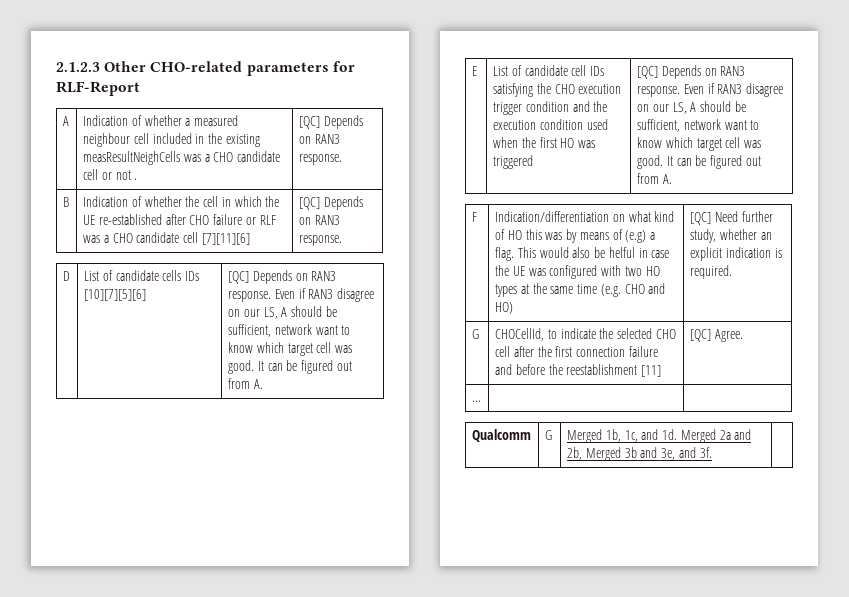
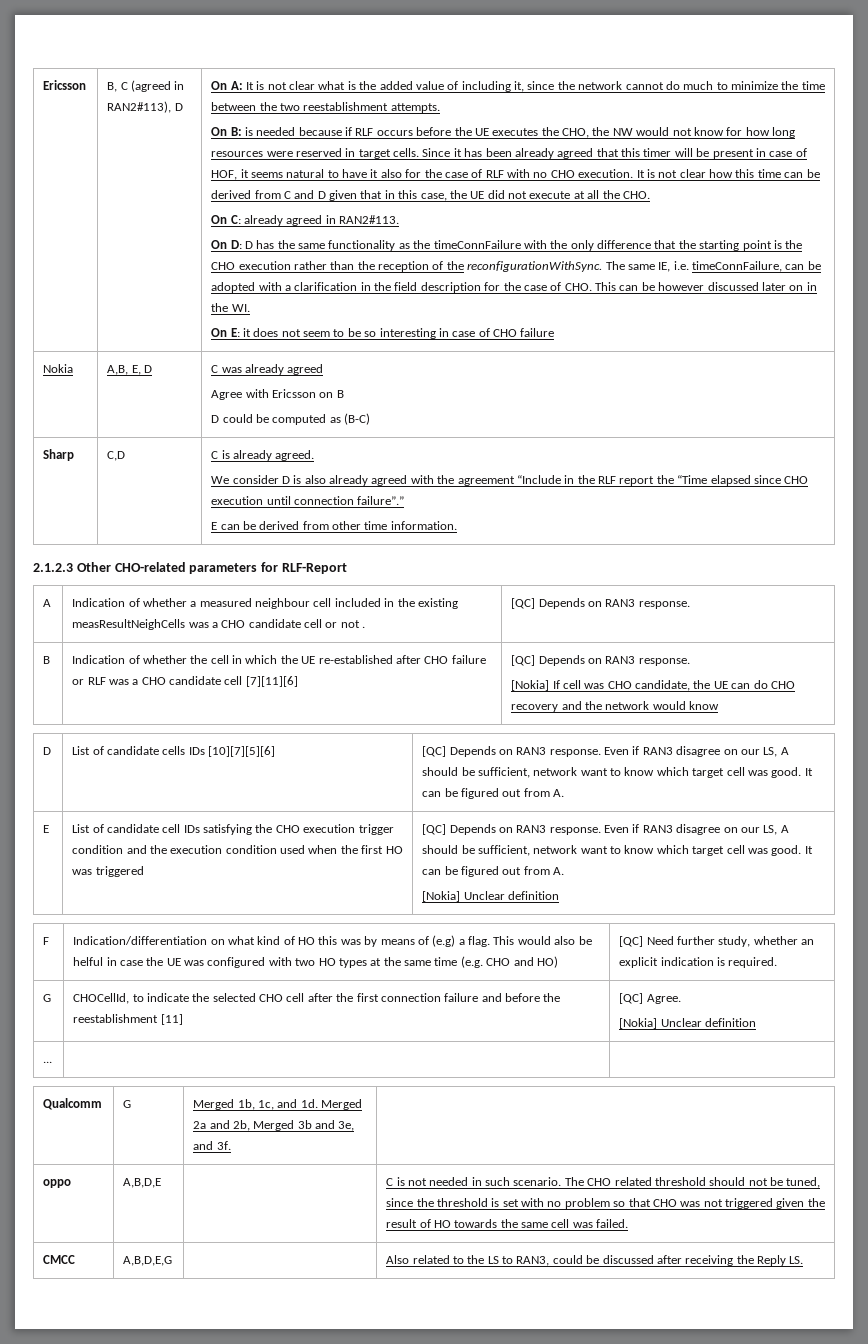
(56, 67) none -> [43,80,87,90] [107,80,185,92] [107,101,183,113] [211,81,825,92] [211,102,440,113] [211,127,796,138] [211,148,807,159] [211,169,820,180] [211,190,650,201] [211,215,400,226] [211,240,803,251] [211,261,821,272] [211,282,817,293] [211,303,250,312] [211,328,555,339] [43,364,74,373] [107,365,152,375] [211,364,324,375] [211,389,344,400] [211,413,371,425] [43,449,75,461] [107,451,126,461] [211,450,315,461] [211,475,809,486] [211,496,405,505] [211,521,457,530] Ericsson | B, C (agreed in RAN2#113), D | On A: It is not clear what is the added value of including it, since the network cannot do much to minimize the time between the two reestablishment attempts. // On B: is needed because if RLF occurs before the UE executes the CHO, the NW would not know for how long resources were reserved in target cells. Since it has been already agreed that this timer will be present in case of HOF, it seems natural to have it also for the case of RLF with no CHO execution. It is not clear how this time can be derived from C and D given that in this case, the UE did not execute at all the CHO. // On C: already agreed in RAN2#113. // On D: D has the same functionality as the timeConnFailure with the only difference that the starting point is the CHO execution rather than the reception of the reconfigurationWithSync. The same IE, i.e. timeConnFailure, can be adopted with a clarification in the field description for the case of CHO. This can be however discussed later on in the WI. // On E: it does not seem to be so interesting in case of CHO failure // Nokia | A,B, E, D | C was already agreed // Agree with Ericsson on B // D could be computed as (B-C) // Sharp | C,D | C is already agreed. // We consider D is also already agreed with the agreement “Include in the RLF report the “Time elapsed since CHO execution until connection failure”.” // E can be derived from other time information. //
(342, 240) none -> [511,680,795,691] [511,701,720,712] // [Nokia] If cell was CHO candidate, the UE can do CHO recovery and the network would know
(672, 179) none -> [422,891,559,902] // [Nokia] Unclear definition
(743, 335) none -> [619,1018,756,1029] // [Nokia] Unclear definition
(712, 452) none -> [43,1179,72,1188] [123,1178,162,1188] [386,1177,821,1188] [386,1198,825,1209] [386,1219,629,1228] [43,1255,76,1264] [123,1256,173,1266] [386,1255,804,1266] // oppo | A,B,D,E | | C is not needed in such scenario. The CHO related threshold should not be tuned, since the threshold is set with no problem so that CHO was not triggered given the result of HO towards the same cell was failed. // CMCC | A,B,D,E,G | | Also related to the LS to RAN3, could be discussed after receiving the Reply LS.

